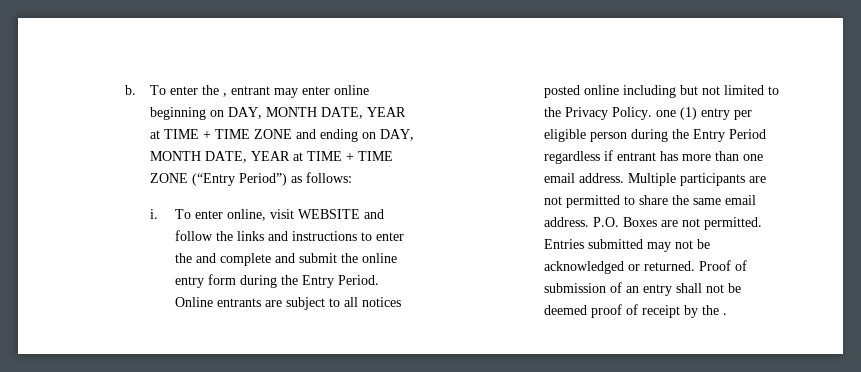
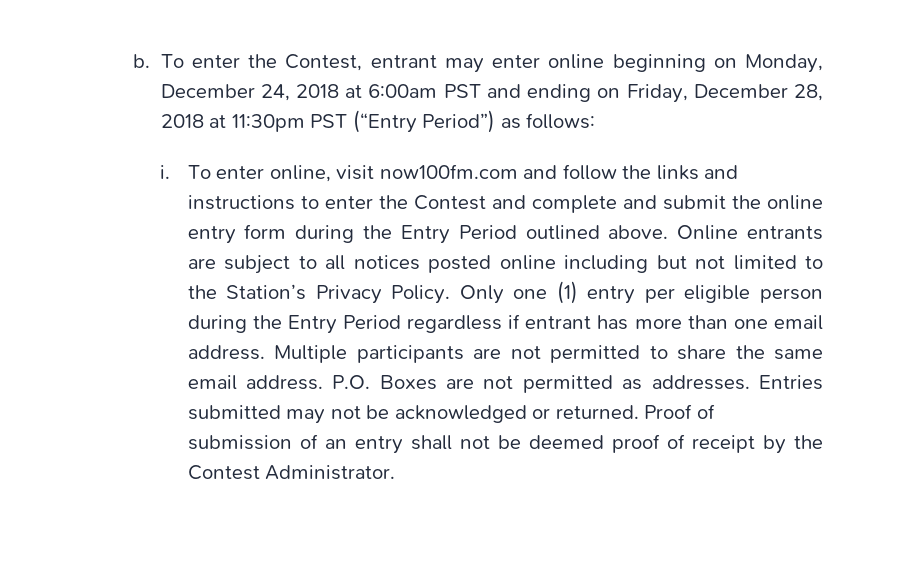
[222,93,227,97] , -> [285,54,363,71] Contest,
[227,107,406,119] [149,129,414,142] [149,151,393,163] [149,173,188,183] DAY, MONTH DATE, YEAR at TIME + TIME ZONE and ending on DAY, MONTH DATE, YEAR at TIME + TIME ZONE -> [745,54,824,73] [160,84,823,103] [160,114,348,132] Monday, December 24, 2018 at 6:00am PST and ending on Friday, December 28, 2018 at 11:30pm PST
[297,209,360,219] WEBSITE -> [379,164,518,179] now100fm.com
(192, 258) none -> [413,195,486,210] Contest
[337,275,379,285] Period. -> [458,225,669,240] Period outlined above.
(561, 112) none -> [226,284,307,300] Station’s
(652, 113) none -> [459,285,504,304] Only
[703,217,762,230] permitted. -> [522,375,750,393] permitted as addresses.
[722,313,727,315] . -> [187,465,396,480] Contest Administrator.

